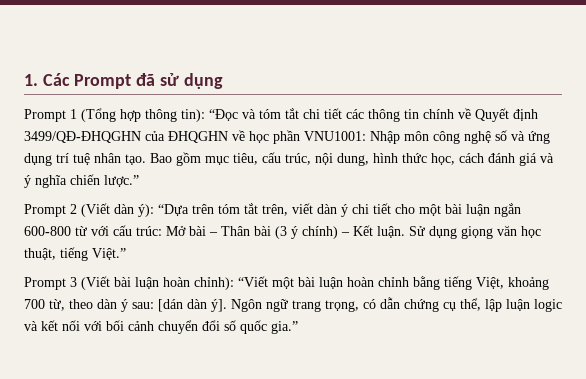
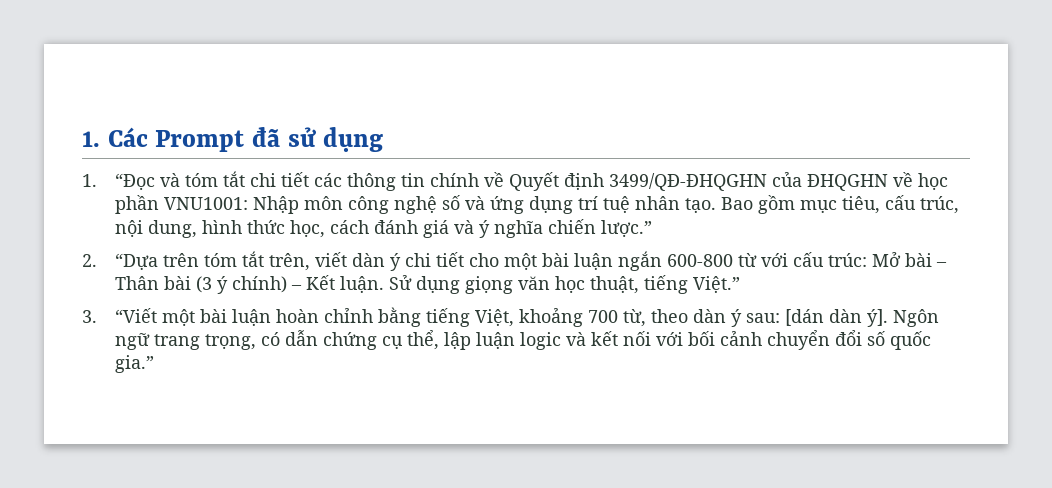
[24,108,205,122] Prompt 1 (Tổng hợp thông tin): -> [82,174,97,187] 1.
[24,203,154,217] Prompt 2 (Viết dàn ý): -> [82,254,97,267] 2.
[24,276,234,290] Prompt 3 (Viết bài luận hoàn chỉnh): -> [82,310,97,323] 3.

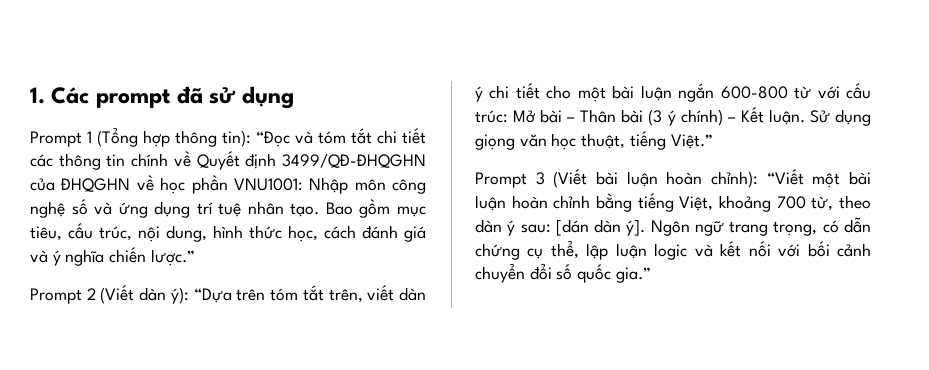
[155,130,245,152] Prompt -> [95,89,171,108] prompt
[82,174,97,187] 1. -> [30,127,251,147] Prompt 1 (Tổng hợp thông tin):
[82,254,97,267] 2. -> [30,285,189,304] Prompt 2 (Viết dàn ý):
[82,310,97,323] 3. -> [475,169,758,188] Prompt 3 (Viết bài luận hoàn chỉnh):

